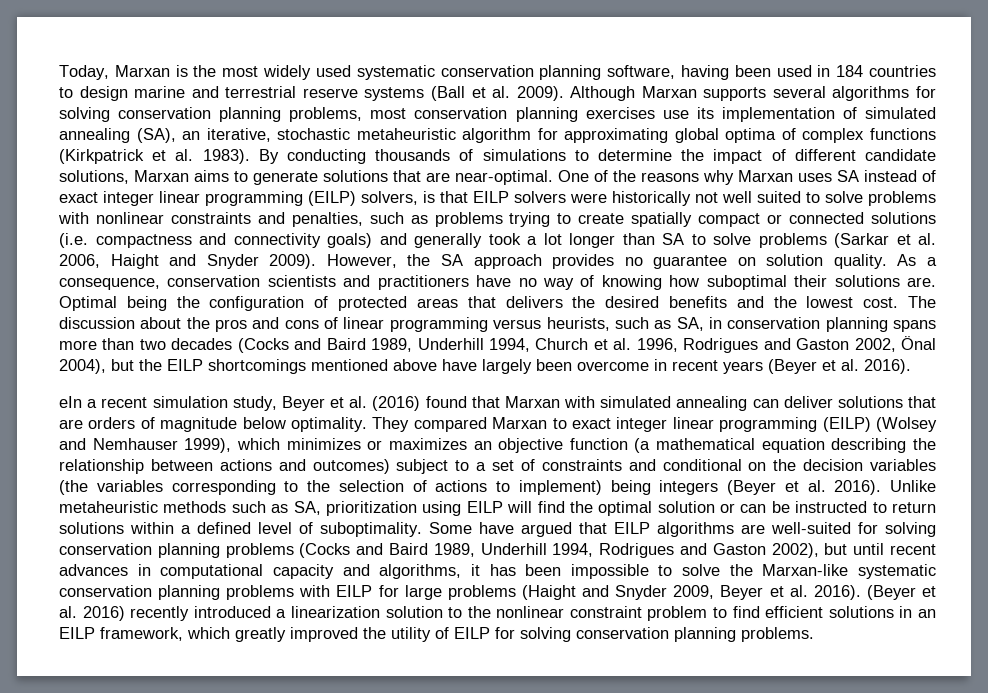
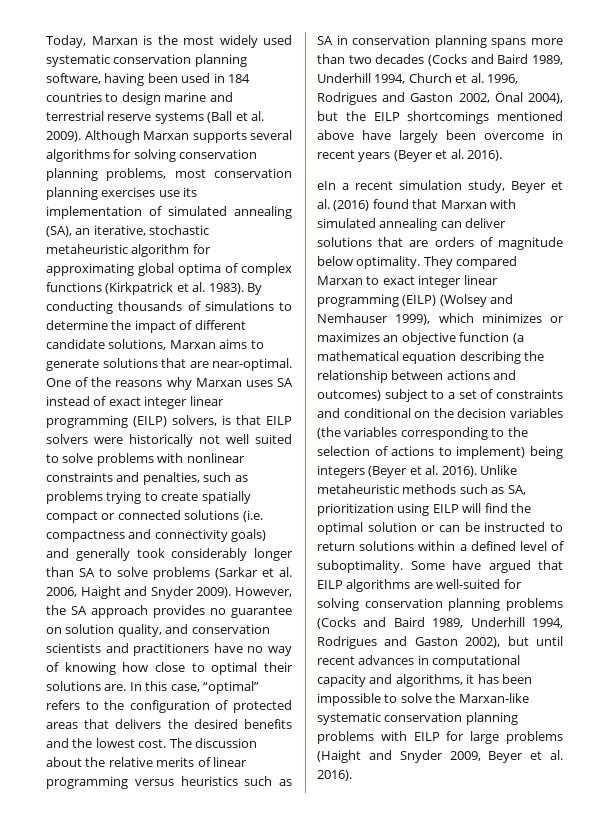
[527,233,562,245] a lot -> [171,548,248,561] considerably
[833,254,937,269] [59,278,160,290] quality. As a consequence, -> [117,624,189,637] quality, and
[706,275,937,290] [59,296,167,311] suboptimal their solutions are. Optimal being -> [155,662,293,675] [46,681,259,694] [46,700,99,710] close to optimal their solutions are. In this case, “optimal” refers to
[215,317,319,332] pros and cons -> [108,757,195,767] relative merits
[546,317,704,331] heurists, such as SA, -> [180,776,292,786] [317,36,333,45] heuristics such as SA
[866,585,937,600] [59,606,937,621] [59,627,814,642] (Beyer et al. 2016) recently introduced a linearization solution to the nonlinear constraint problem to find efficient solutions in an EILP framework, which greatly improved the utility of EILP for solving conservation planning problems. -> (352, 775) none

